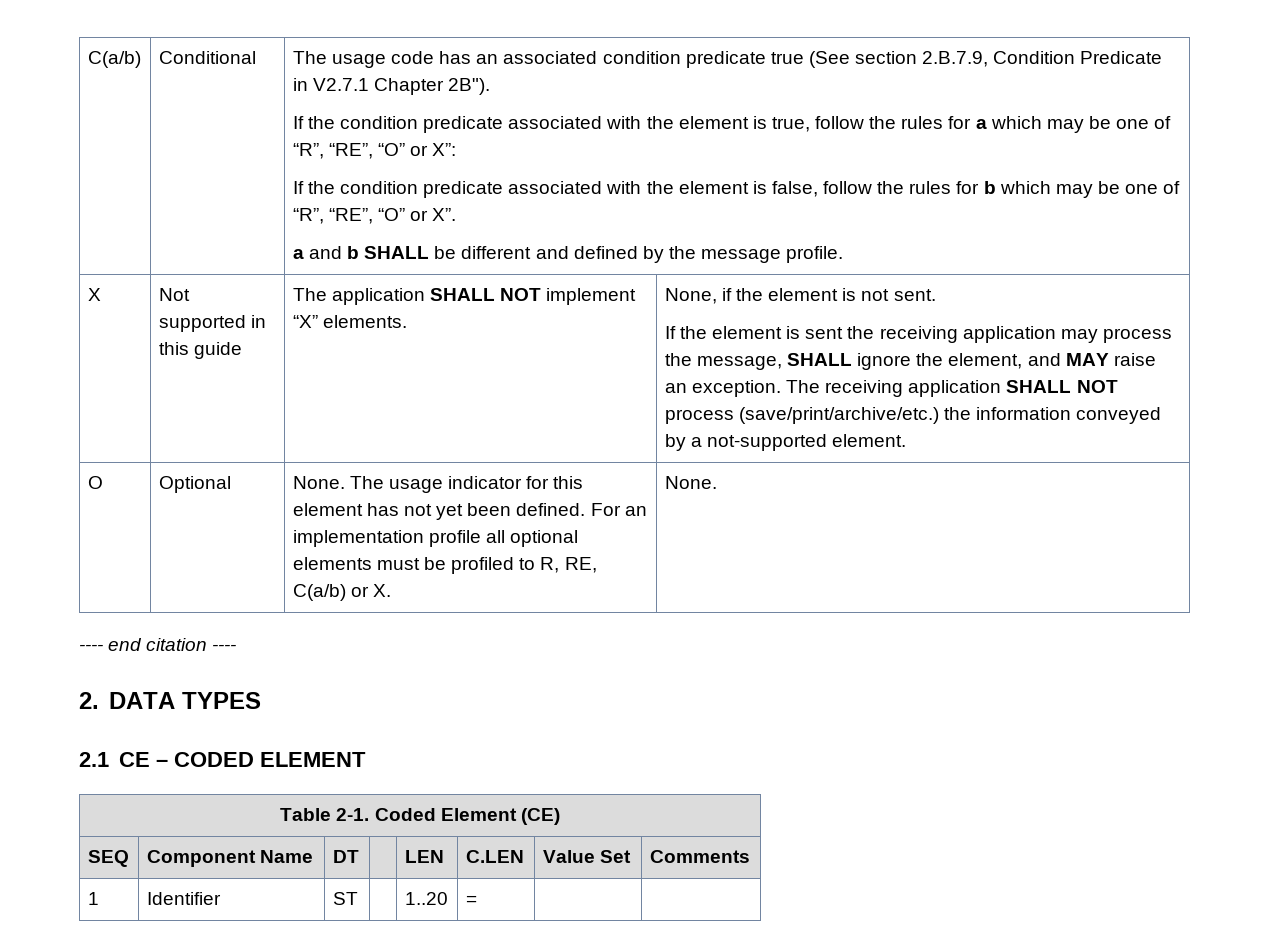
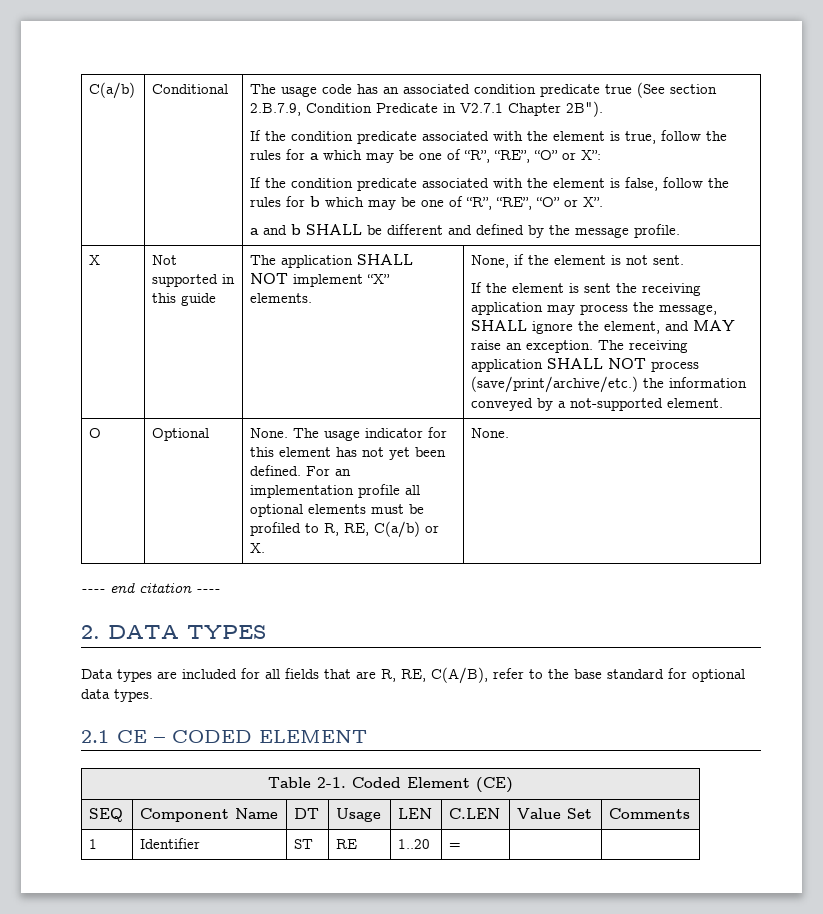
(261, 700) none -> [81,667,745,684] [81,689,153,702] // Data types are included for all fields that are R, RE, C(A/B), refer to the base standard for optional data types.
(359, 856) none -> [336,808,382,822] Usage
(358, 898) none -> [336,839,358,849] RE

